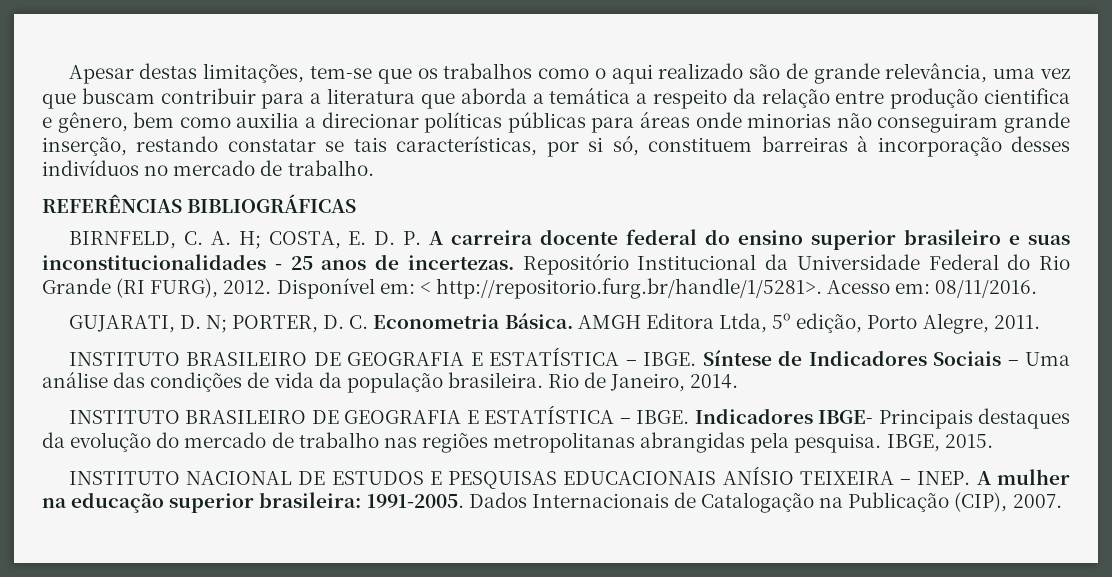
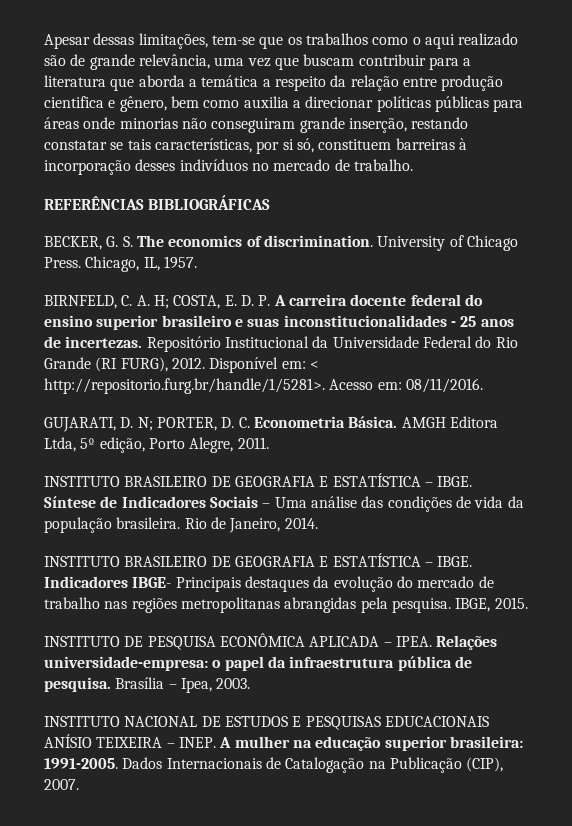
[139,63,198,79] destas -> [93,33,135,45] dessas
(357, 203) none -> [44,235,518,251] [44,256,197,272] // BECKER, G. S. The economics of discrimination. University of Chicago Press. Chicago, IL, 1957.
(993, 441) none -> [44,633,498,650] [44,656,472,671] [44,677,251,693] // INSTITUTO DE PESQUISA ECONÔMICA APLICADA – IPEA. Relações universidade-empresa: o papel da infraestrutura pública de pesquisa. Brasília – Ipea, 2003.

